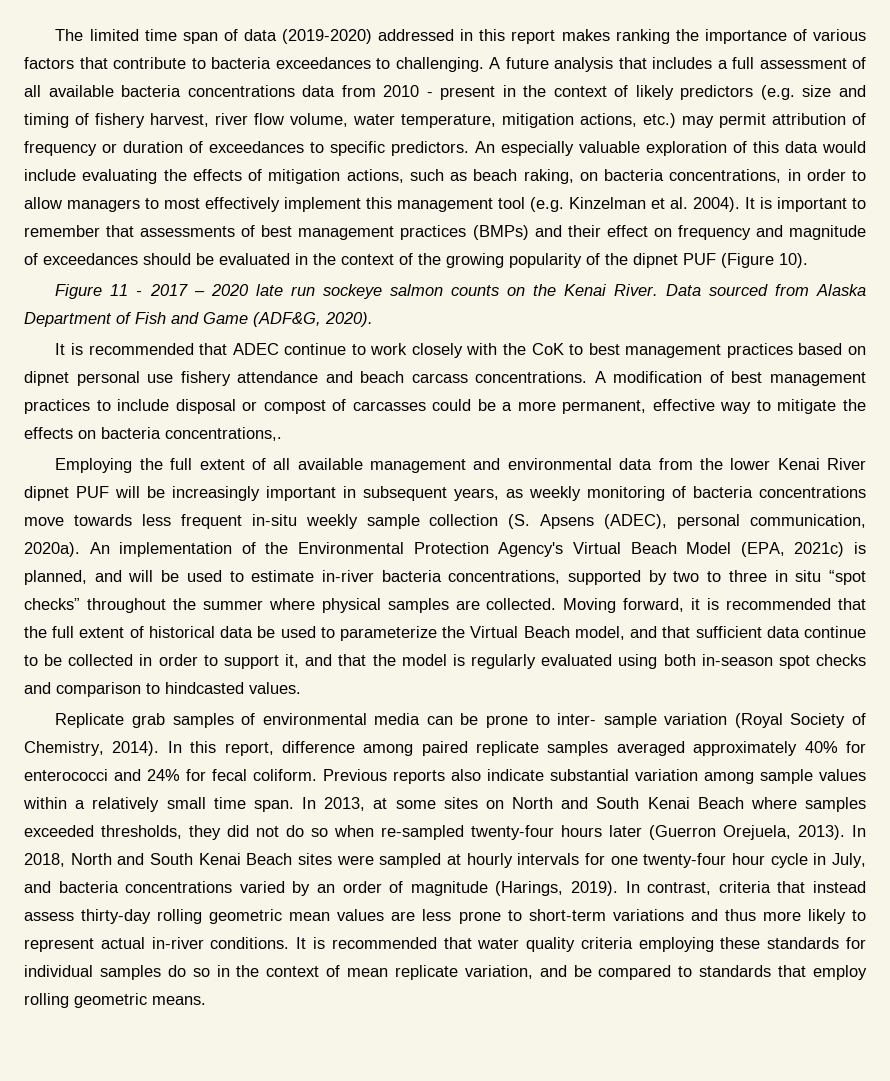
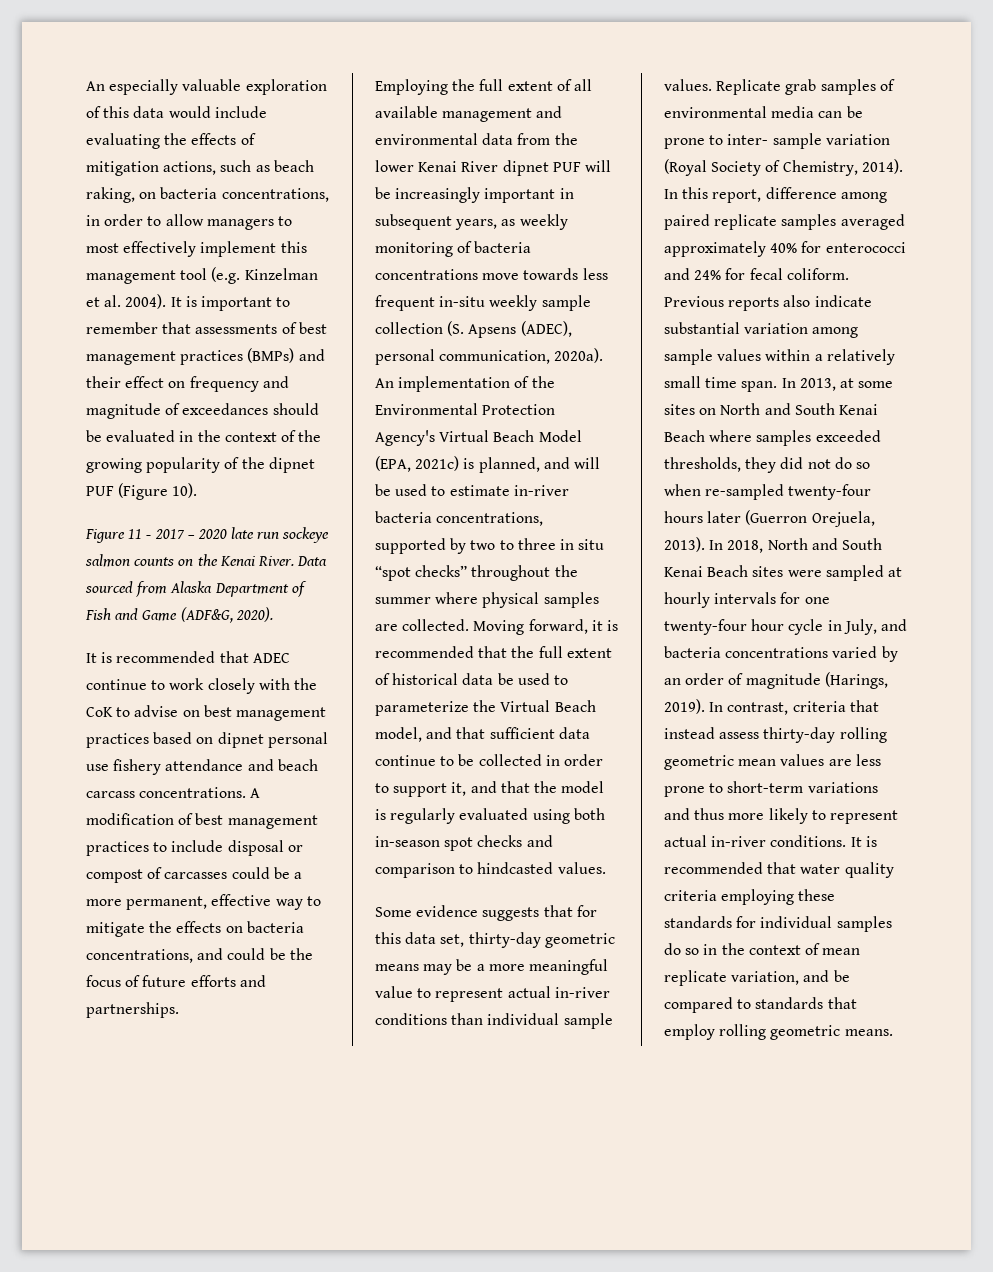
[55,29,867,44] [24,57,866,72] [24,85,866,100] [24,113,866,128] [24,141,469,156] The limited time span of data (2019-2020) addressed in this report makes ranking the importance of various factors that contribute to bacteria exceedances to challenging. A future analysis that includes a full assessment of all available bacteria concentrations data from 2010 - present in the context of likely predictors (e.g. size and timing of fishery harvest, river flow volume, water temperature, mitigation actions, etc.) may permit attribution of frequency or duration of exceedances to specific predictors. -> (86, 86) none
(584, 349) none -> [134,705,200,717] advise on
[165,427,282,441] concentrations,. -> [86,948,313,963] [86,975,266,987] [86,1002,179,1018] concentrations, and could be the focus of future efforts and partnerships.
(301, 688) none -> [375,905,597,921] [375,932,615,948] [375,959,608,975] [375,986,610,1002] [375,1013,613,1029] [664,79,712,91] Some evidence suggests that for this data set, thirty-day geometric means may be a more meaningful value to represent actual in-river conditions than individual sample values.

